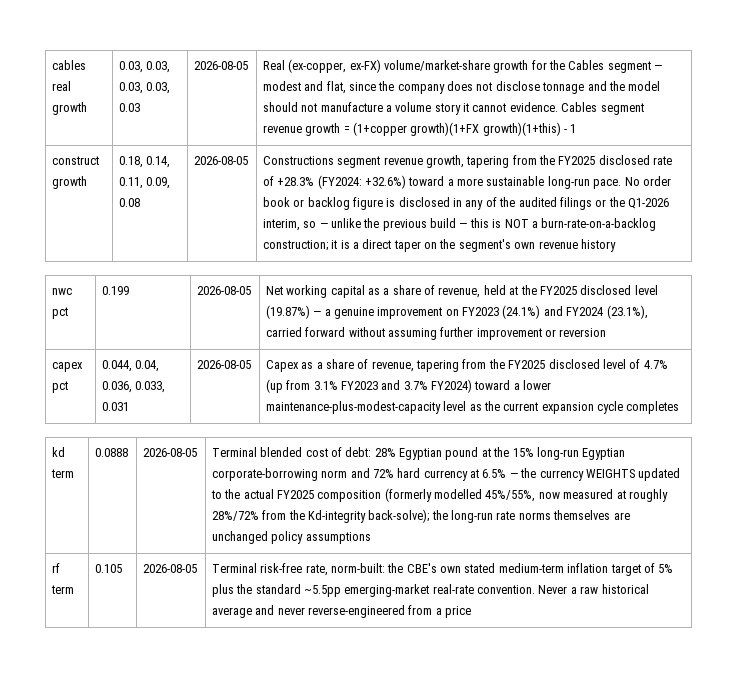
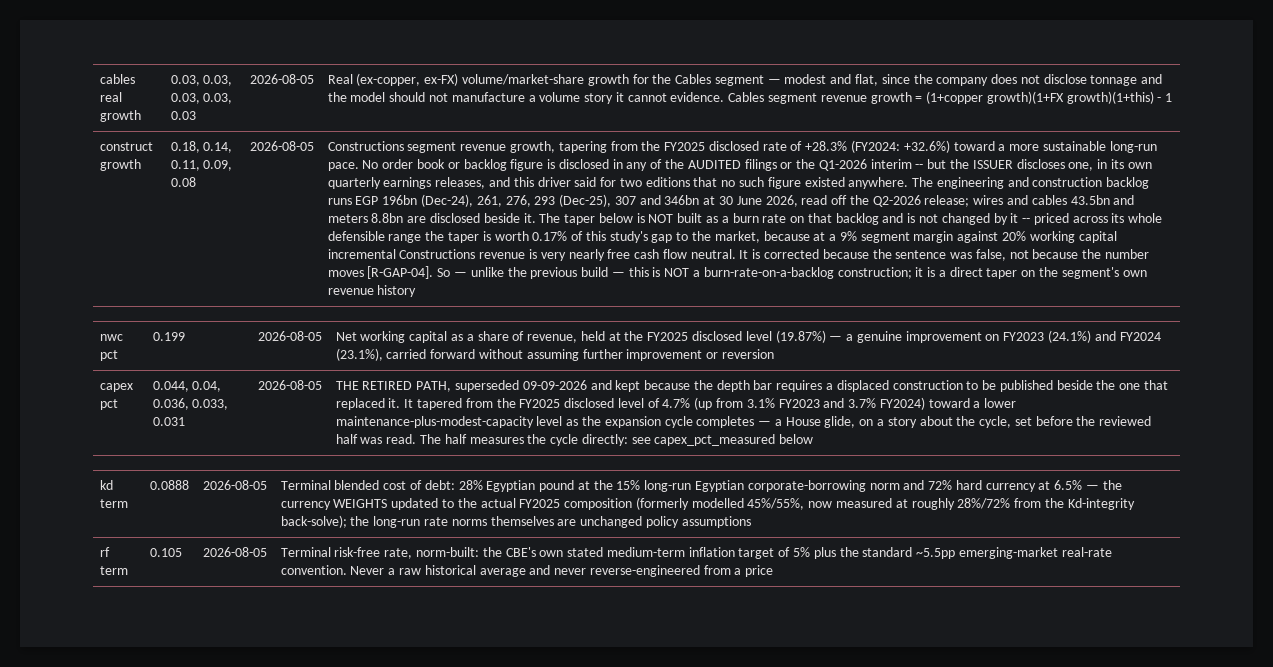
[518,197,557,207] audited -> [687,160,741,169] AUDITED
[262,219,317,231] interim, so -> [870,159,1152,171] [327,177,1150,189] [327,194,1135,207] [327,213,1163,225] [327,231,1117,243] [327,249,1149,261] [327,266,451,279] interim -- but the ISSUER discloses one, in its own quarterly earnings releases, and this driver said for two editions that no such figure existed anywhere. The engineering and construction backlog runs EGP 196bn (Dec-24), 261, 276, 293 (Dec-25), 307 and 346bn at 30 June 2026, read off the Q2-2026 release; wires and cables 43.5bn and meters 8.8bn are disclosed beside it. The taper below is NOT built as a burn rate on that backlog and is not changed by it -- priced across its whole defensible range the taper is worth 0.17% of this study's gap to the market, because at a 9% segment margin against 20% working capital incremental Constructions revenue is very nearly free cash flow neutral. It is corrected because the sentence was false, not because the number moves [R-GAP-04]. So
[265,359,460,372] Capex as a share of revenue, tapering -> [335,380,1168,392] [335,398,462,410] THE RETIRED PATH, superseded 09-09-2026 and kept because the depth bar requires a displaced construction to be published beside the one that replaced it. It tapered
[503,402,539,411] current -> (601, 421) none
(680, 407) none -> [758,416,1152,428] [335,434,814,446] — a House glide, on a story about the cycle, set before the reviewed half was read. The half measures the cycle directly: see capex_pct_measured below

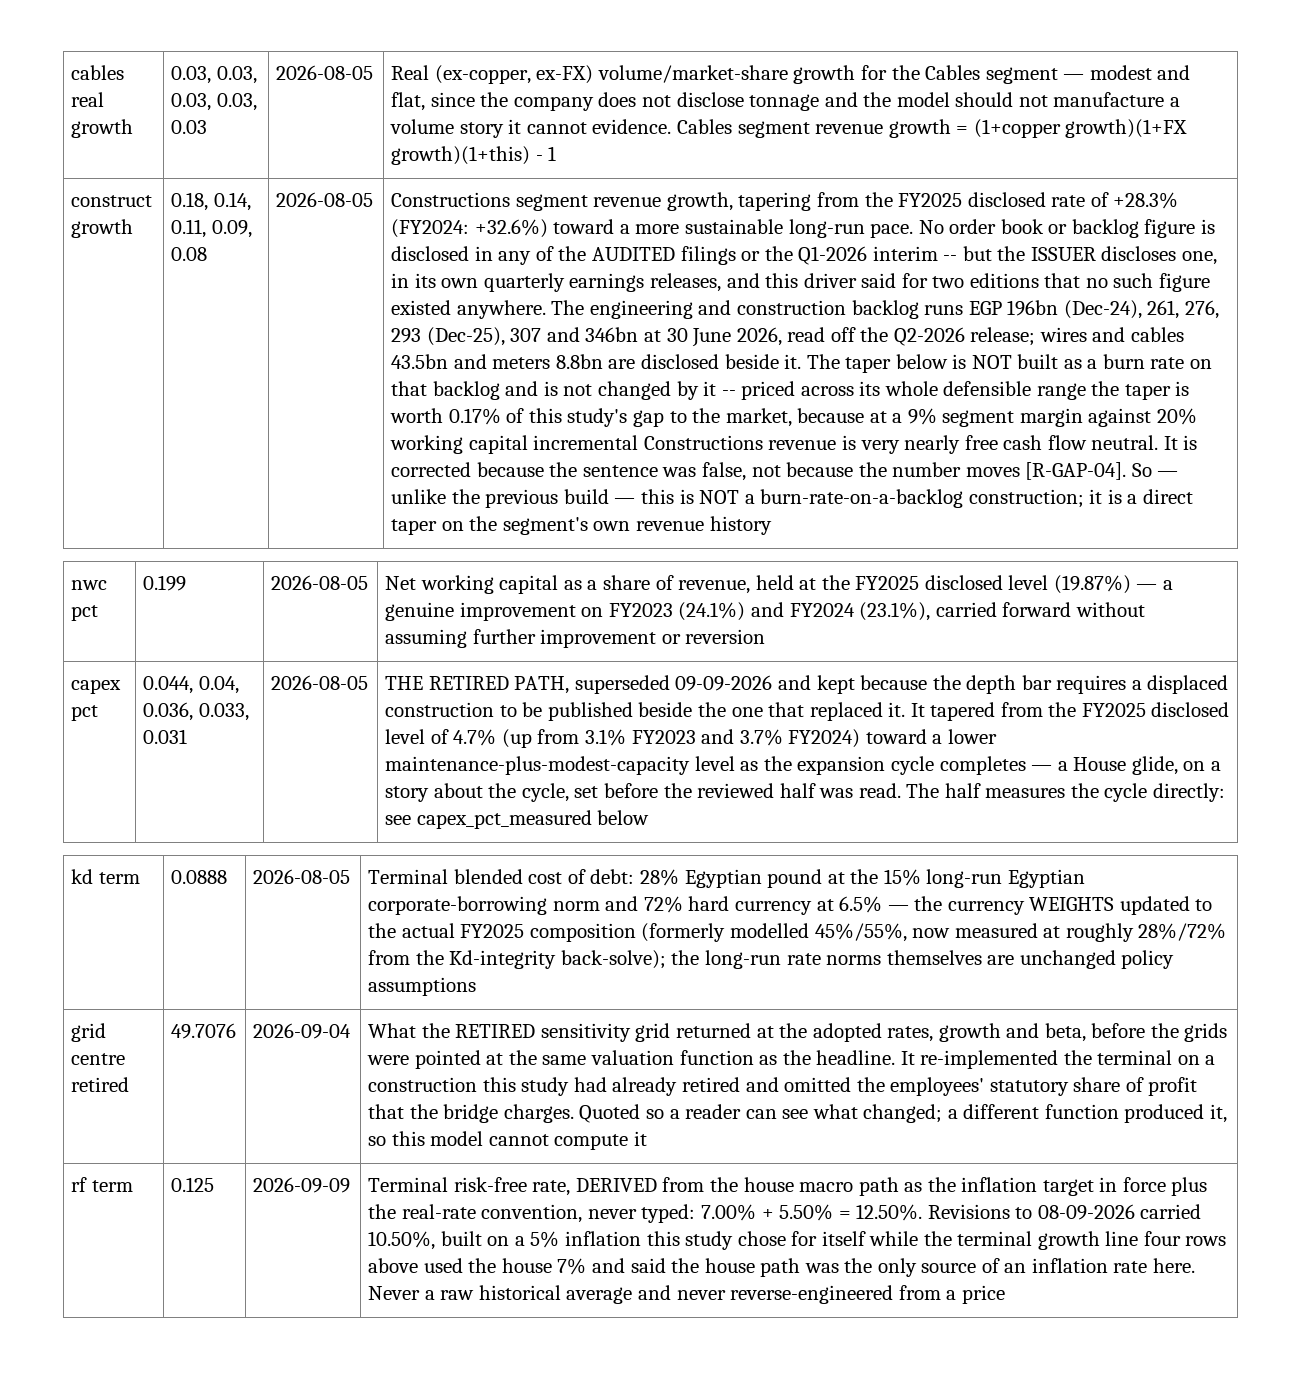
(751, 522) none -> [71,1023,107,1042] [71,1053,126,1065] [71,1077,130,1092] [171,1023,237,1039] [253,1023,352,1039] [368,1023,1228,1042] [367,1050,1216,1069] [368,1077,1198,1096] [368,1104,1227,1123] [368,1131,648,1150] // grid centre retired | 49.7076 | 2026-09-04 | What the RETIRED sensitivity grid returned at the adopted rates, growth and beta, before the grids were pointed at the same valuation function as the headline. It re-implemented the terminal on a construction this study had already retired and omitted the employees' statutory share of profit that the bridge charges. Quoted so a reader can see what changed; a different function produced it, so this model cannot compute it
[149,548,182,557] [202,547,267,557] 0.105 | 2026-08-05 -> [171,1177,215,1192] [253,1177,351,1193] 0.125 | 2026-09-09
[415,547,1112,559] [280,565,347,575] norm-built: the CBE's own stated medium-term inflation target of 5% plus the standard ~5.5pp emerging-market real-rate convention. -> [575,1177,1208,1196] [368,1204,1202,1223] [368,1231,1227,1250] [368,1258,1195,1277] DERIVED from the house macro path as the inflation target in force plus the real-rate convention, never typed: 7.00% + 5.50% = 12.50%. Revisions to 08-09-2026 carried 10.50%, built on a 5% inflation this study chose for itself while the terminal growth line four rows above used the house 7% and said the house path was the only source of an inflation rate here.

